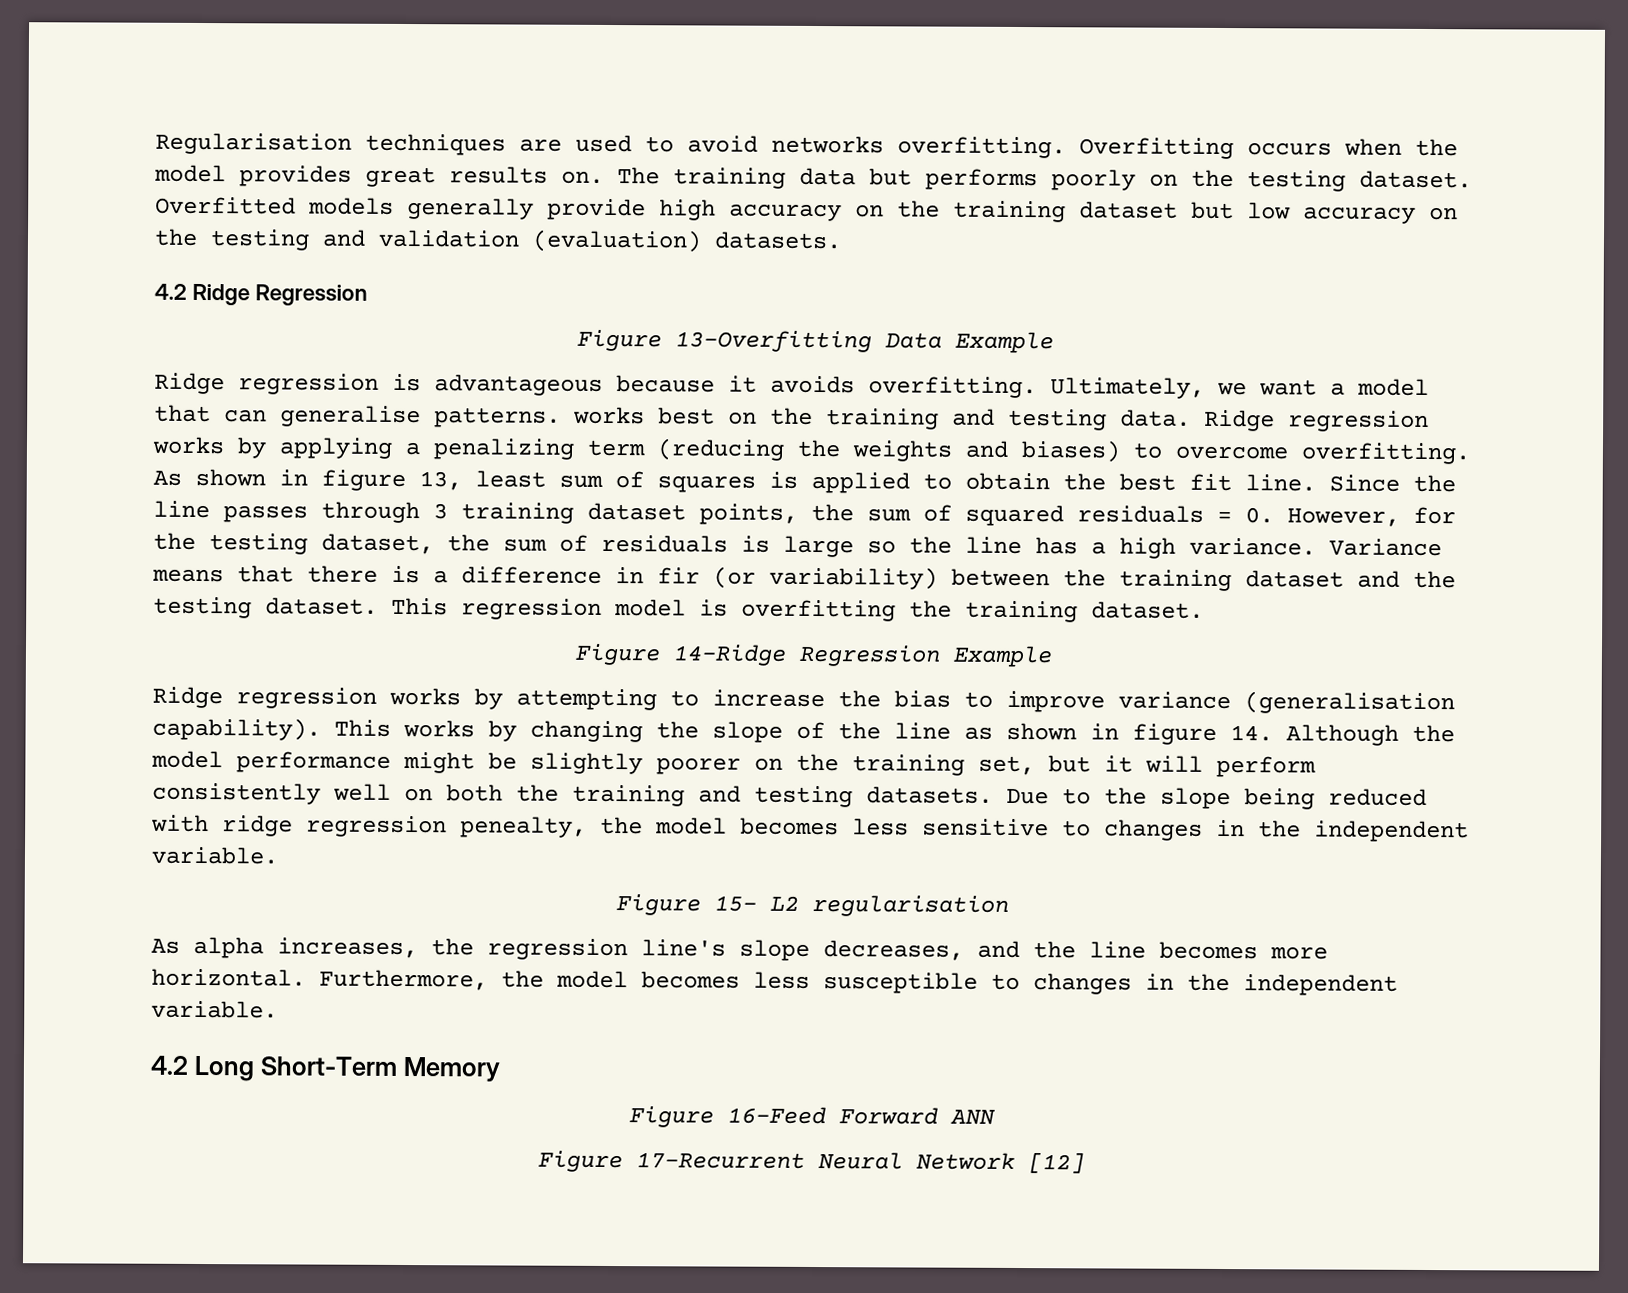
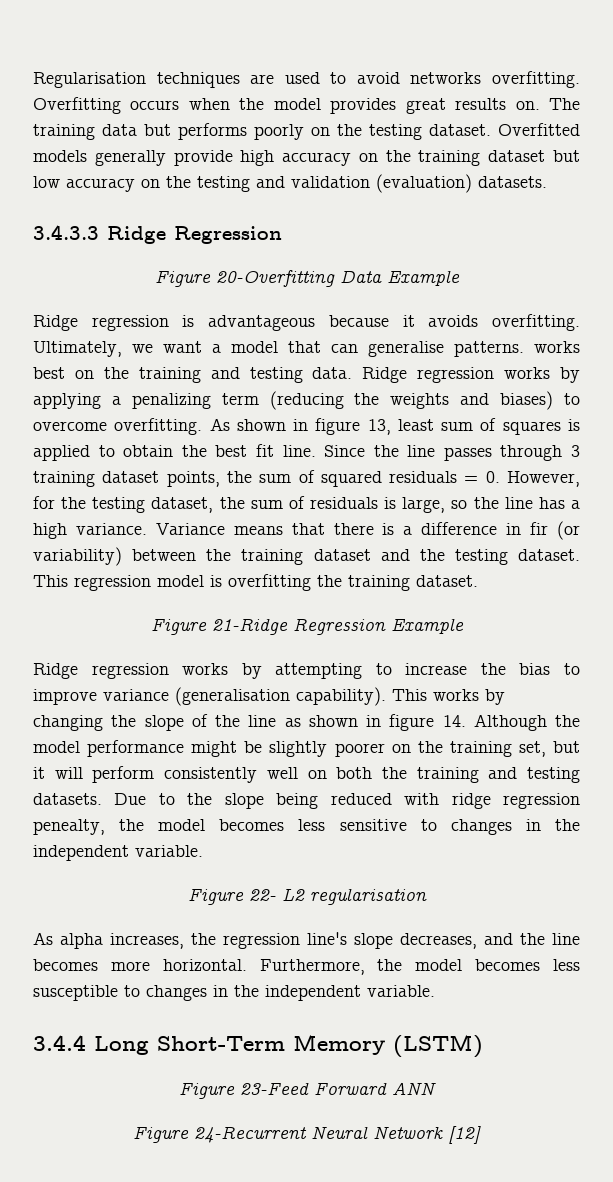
[154,283,187,300] 4.2 -> [33,225,99,240] 3.4.3.3
[675,330,872,353] 13-Overfitting -> [215,270,335,287] 20-Overfitting
[783,535,854,558] large -> [402,497,446,513] large,
[673,644,787,666] 14-Ridge -> [211,618,288,635] 21-Ridge
[714,895,757,912] 15- -> [248,889,276,901] 22-
[150,1055,188,1075] 4.2 -> [33,1035,86,1051] 3.4.4
[629,1106,826,1128] // Figure 16-Feed -> [393,1034,483,1058] [179,1083,309,1099] (LSTM) // Figure 23-Feed
[636,1152,805,1169] 17-Recurrent -> [194,1126,307,1143] 24-Recurrent

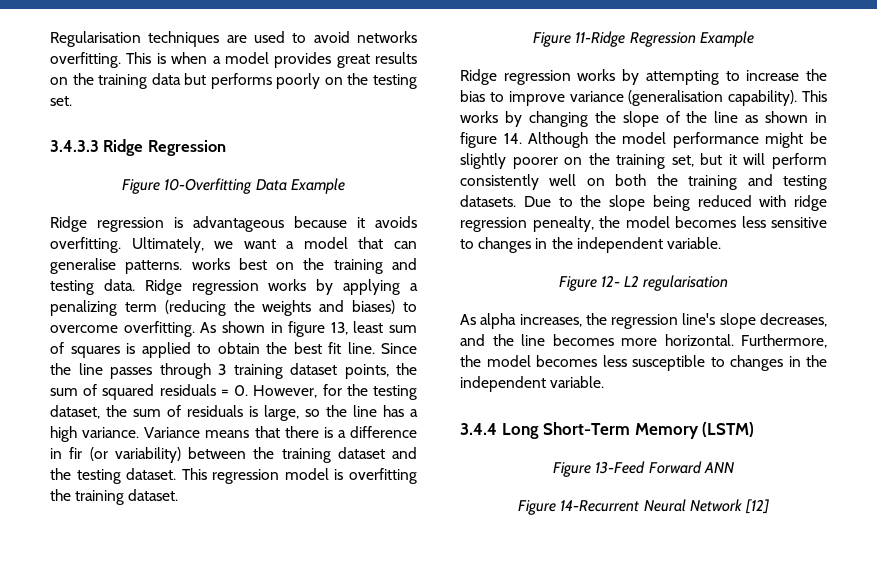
[33,97,265,114] Overfitting occurs when the -> [126,52,221,64] This is when a
[515,98,581,110] on. The -> [50,73,94,85] on the
[429,123,580,136] [33,150,580,166] [33,174,547,193] dataset. Overfitted models generally provide high accuracy on the training dataset but low accuracy on the testing and validation (evaluation) datasets. -> [50,96,72,106] set.
[215,270,335,287] 20-Overfitting -> [164,178,253,194] 10-Overfitting
[211,618,288,635] 21-Ridge -> [575,31,626,47] 11-Ridge
[248,889,276,901] 22- -> [600,275,620,287] 12-
[240,1083,309,1095] 23-Feed -> [595,461,646,474] 13-Feed
[194,1126,307,1143] 24-Recurrent -> [560,500,640,512] 14-Recurrent

